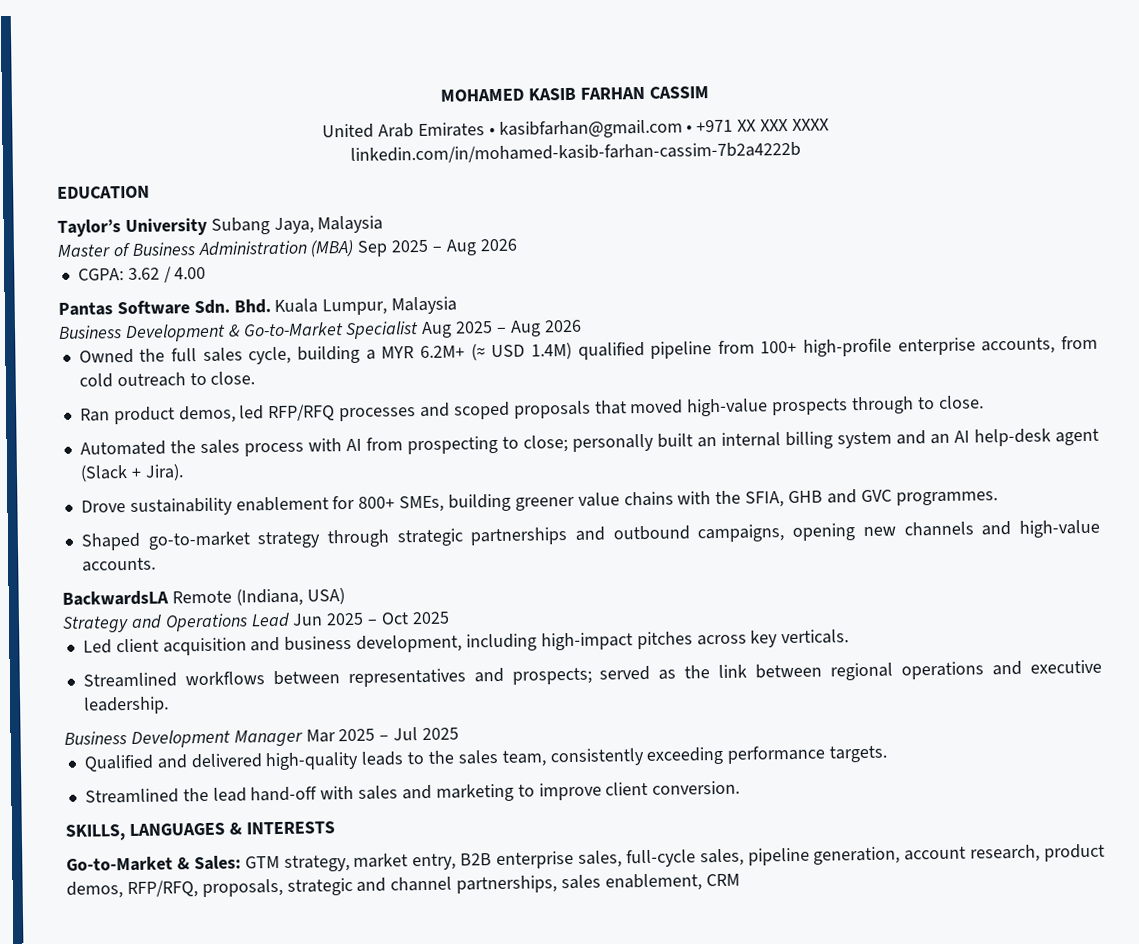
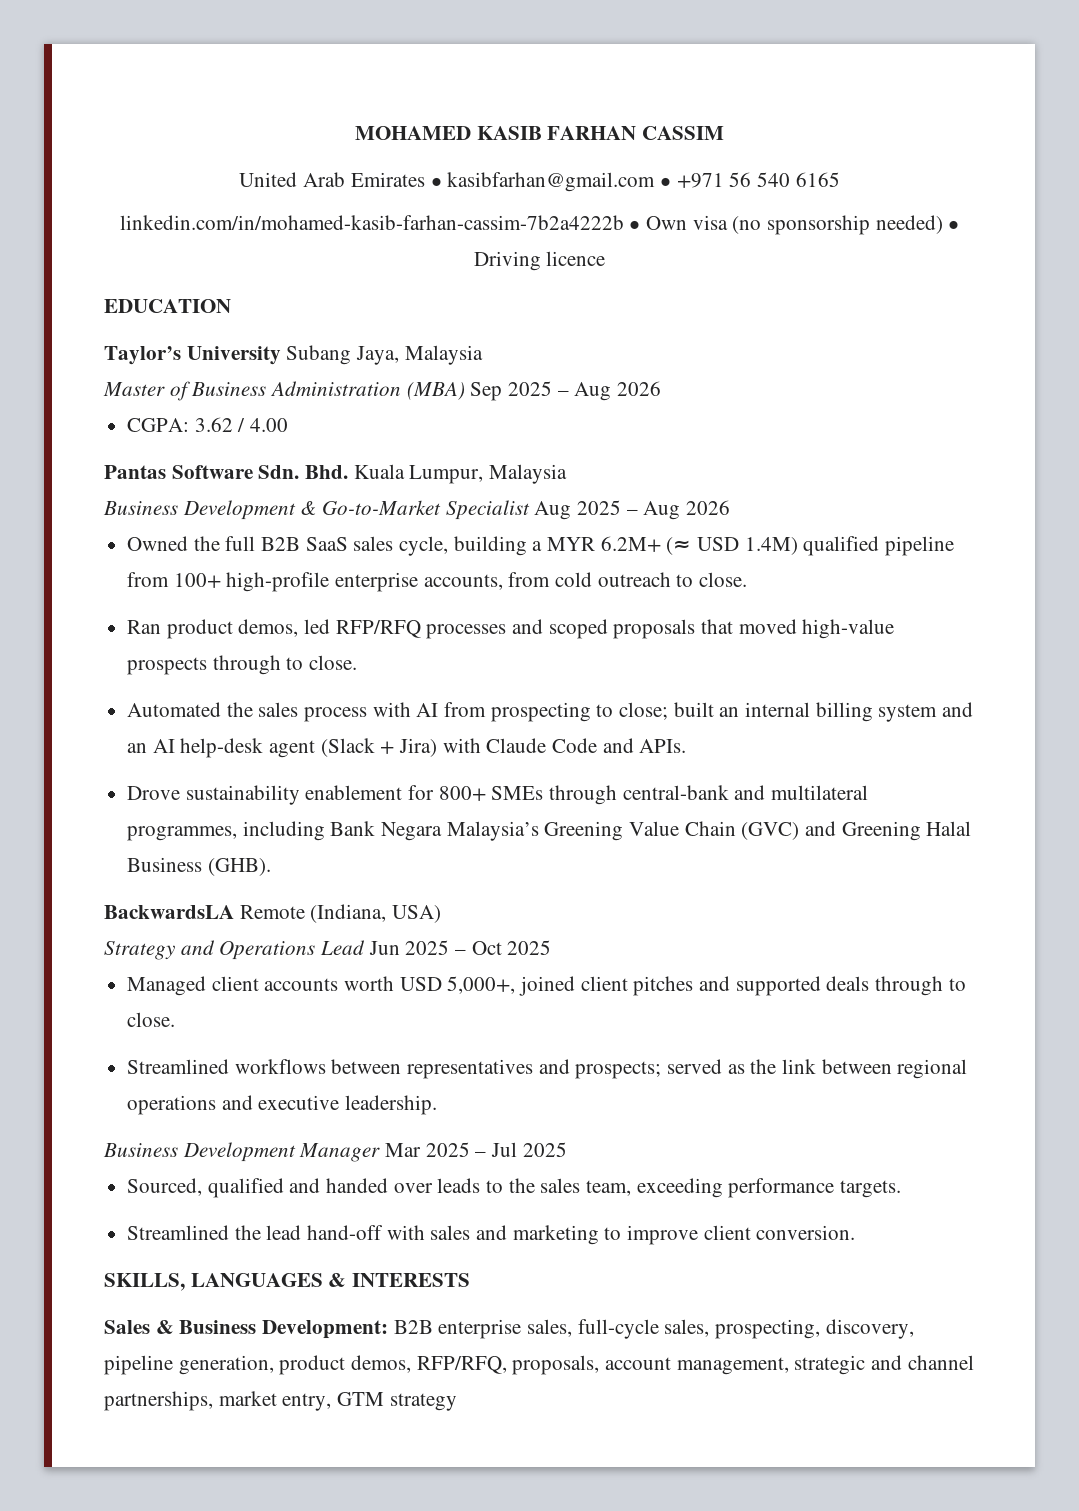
[737,118,829,132] [350,141,801,164] XX XXX XXXX // linkedin.com/in/mohamed-kasib-farhan-cassim-7b2a4222b -> [729,172,840,187] [119,215,960,235] [473,251,606,271] 56 540 6165 // linkedin.com/in/mohamed-kasib-farhan-cassim-7b2a4222b • Own visa (no sponsorship needed) • Driving licence
(198, 355) none -> [261,537,348,551] B2B SaaS
[571,433,654,452] personally -> (669, 711) none
[144,463,184,481] Jira). -> [399,738,687,757] Jira) with Claude Code and APIs.
[399,489,998,513] [80,519,1101,551] [81,557,156,572] SMEs, building greener value chains with the SFIA, GHB and GVC programmes. // Shaped go-to-market strategy through strategic partnerships and outbound campaigns, opening new channels and high-value accounts. -> [491,785,869,805] [127,821,972,841] [127,857,271,876] SMEs through central-bank and multilateral programmes, including Bank Negara Malaysia’s Greening Value Chain (GVC) and Greening Halal Business (GHB).
[82,629,850,656] Led client acquisition and business development, including high-impact pitches across key verticals. -> [127,976,966,996] [127,1012,176,1027] Managed client accounts worth USD 5,000+, joined client pitches and supported deals through to close.
[83,751,360,772] Qualified and delivered high-quality -> [127,1178,433,1198] Sourced, qualified and handed over
[549,748,644,767] consistently -> (632, 1188) none
[66,853,457,872] Go-to-Market & Sales: GTM strategy, market entry, -> [104,1320,389,1339] Sales & Business Development:
[747,844,1041,866] pipeline generation, account research, -> [715,1319,914,1339] [104,1355,274,1375] prospecting, discovery, pipeline generation,
(283, 888) none -> [605,1357,789,1375] account management,
[561,873,740,892] sales enablement, CRM -> [218,1391,457,1411] market entry, GTM strategy

